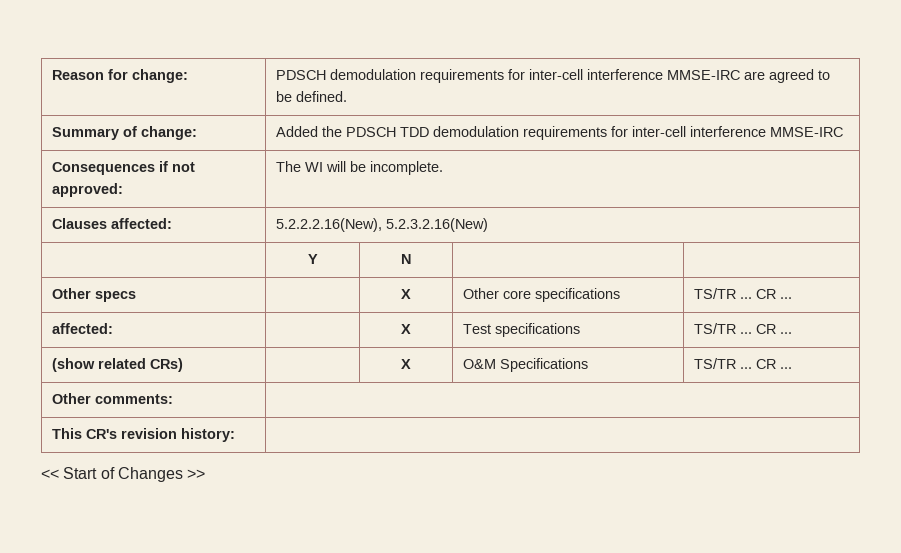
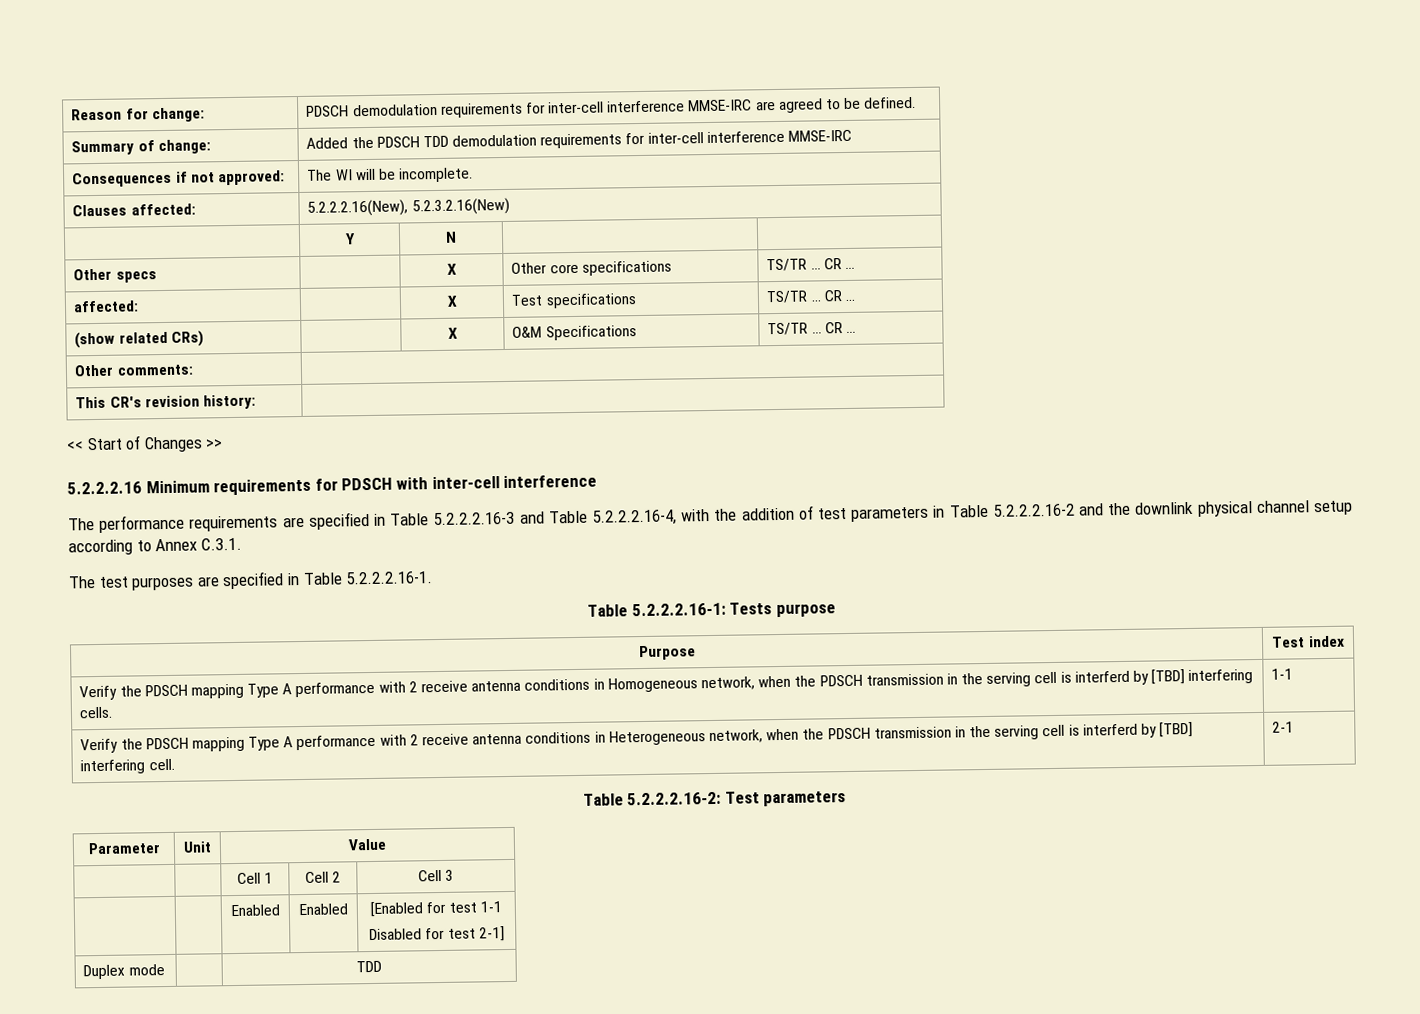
(206, 474) none -> [67,474,598,496] [68,500,1354,533] [68,537,242,556] [68,571,434,591] [587,602,836,618] [638,645,696,661] [1271,635,1345,648] [79,669,1254,701] [79,706,114,719] [1271,668,1294,680] [80,721,1194,754] [80,758,175,775] [1272,721,1295,733] [582,791,847,807] [87,842,161,855] [183,841,212,853] [348,838,386,851] [236,872,274,884] [304,871,342,883] [417,869,455,882] [230,904,280,917] [298,903,348,916] [370,901,502,918] [369,926,505,942] [83,964,165,980] [356,960,382,973] // 5.2.2.2.16 Minimum requirements for PDSCH with inter-cell interference // The performance requirements are specified in Table 5.2.2.2.16-3 and Table 5.2.2.2.16-4, with the addition of test parameters in Table 5.2.2.2.16-2 and the downlink physical channel setup according to Annex C.3.1. // The test purposes are specified in Table 5.2.2.2.16-1. // Table 5.2.2.2.16-1: Tests purpose // Purpose | Test index // Verify the PDSCH mapping Type A performance with 2 receive antenna conditions in Homogeneous network, when the PDSCH transmission in the serving cell is interferd by [TBD] interfering cells. | 1-1 // Verify the PDSCH mapping Type A performance with 2 receive antenna conditions in Heterogeneous network, when the PDSCH transmission in the serving cell is interferd by [TBD] interfering cell. | 2-1 // Table 5.2.2.2.16-2: Test parameters // Parameter | Unit | Value // | | Cell 1 | Cell 2 | Cell 3 // | | Enabled | Enabled | [Enabled for test 1-1 // Disabled for test 2-1] // Duplex mode | | TDD

